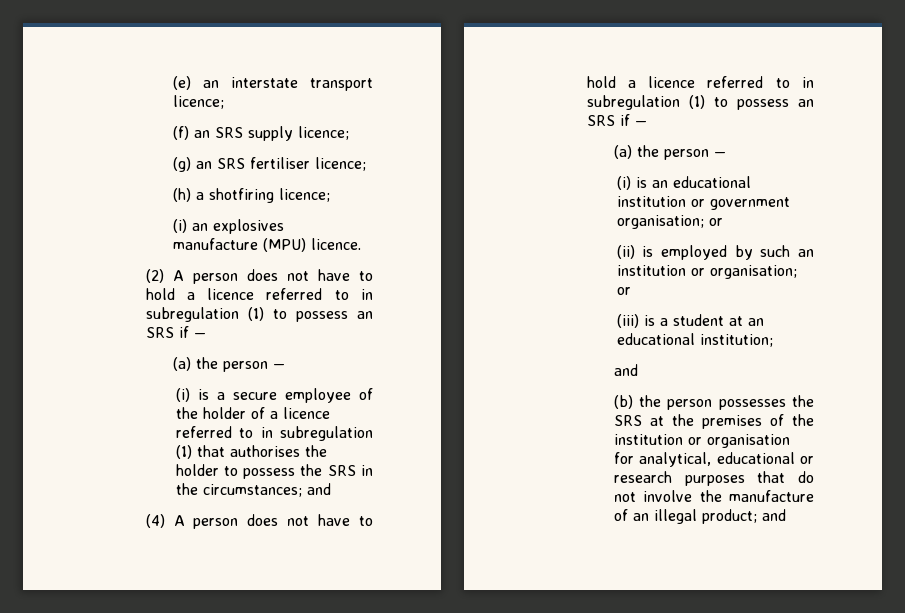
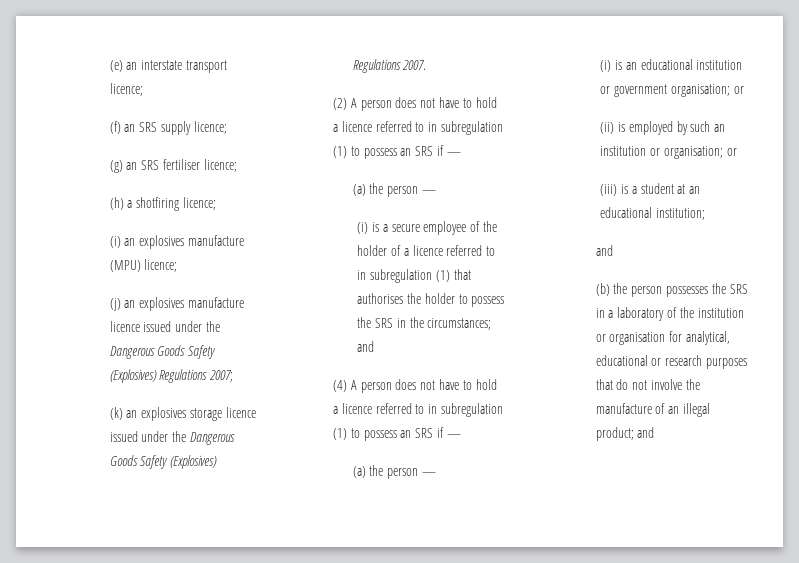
[310,238,361,250] licence. -> [144,259,178,272] [109,297,244,311] [109,321,220,332] [109,345,217,359] [109,369,234,383] [109,407,256,421] [109,431,235,445] [109,455,218,469] [352,59,427,73] licence; // (j) an explosives manufacture licence issued under the Dangerous Goods Safety (Explosives) Regulations 2007; // (k) an explosives storage licence issued under the Dangerous Goods Safety (Explosives) Regulations 2007.
[649,414,762,429] at the premises -> [595,307,665,321] in a laboratory

